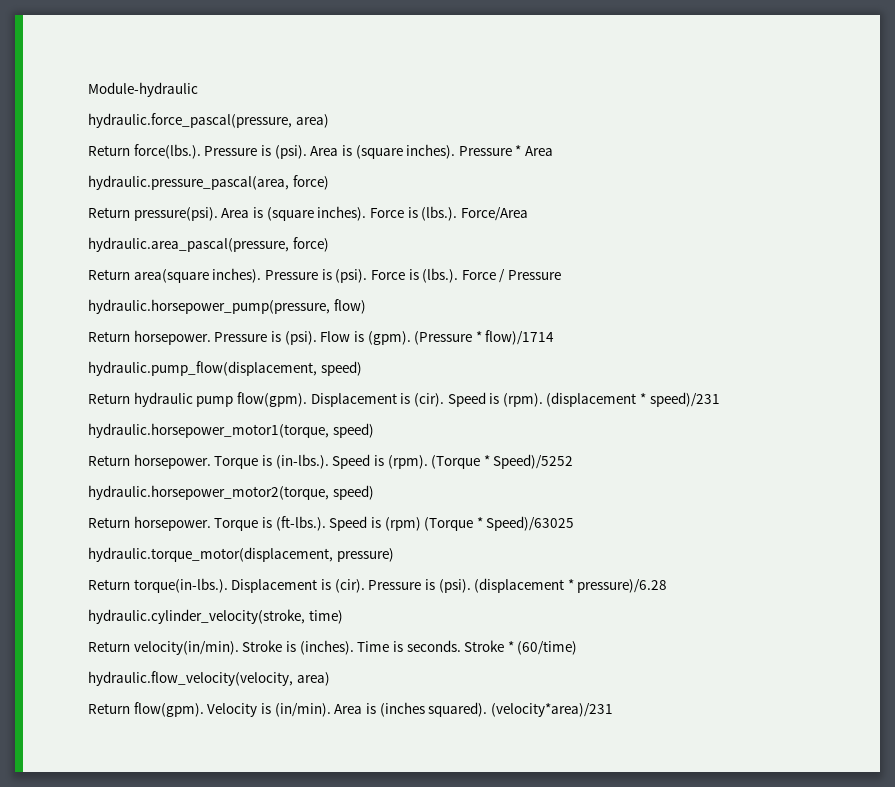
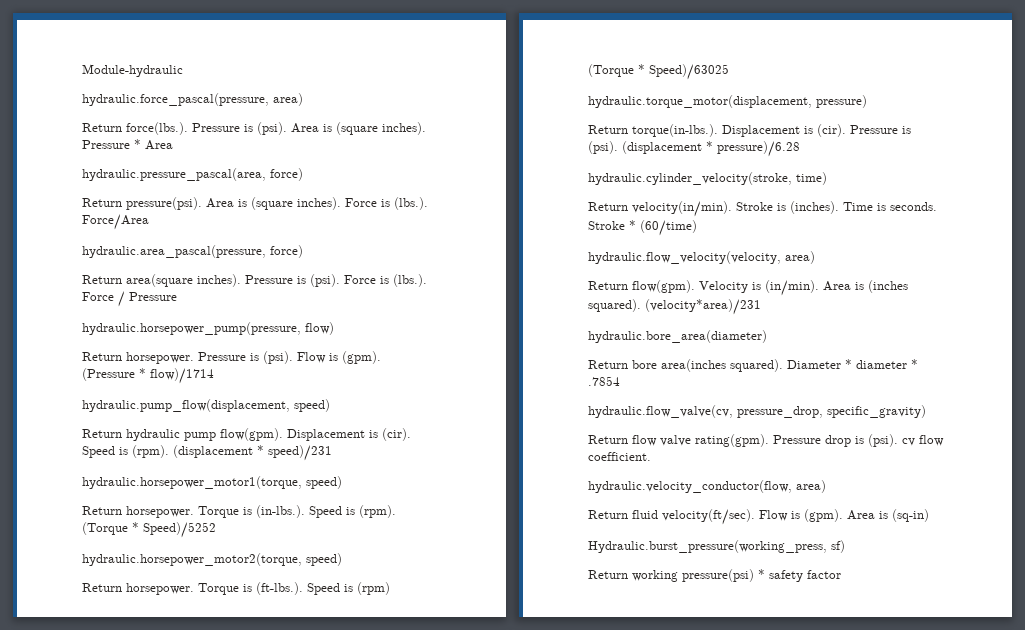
(613, 710) none -> [588,330,767,343] [588,359,918,372] [588,376,620,386] [588,405,926,418] [588,434,944,447] [588,452,651,461] [588,480,826,493] [588,509,929,525] [588,540,845,553] [588,569,841,582] // hydraulic.bore_area(diameter) // Return bore area(inches squared). Diameter * diameter * .7854 // hydraulic.flow_valve(cv, pressure_drop, specific_gravity) // Return flow valve rating(gpm). Pressure drop is (psi). cv flow coefficient. // hydraulic.velocity_conductor(flow, area) // Return fluid velocity(ft/sec). Flow is (gpm). Area is (sq-in) // Hydraulic.burst_pressure(working_press, sf) // Return working pressure(psi) * safety factor

